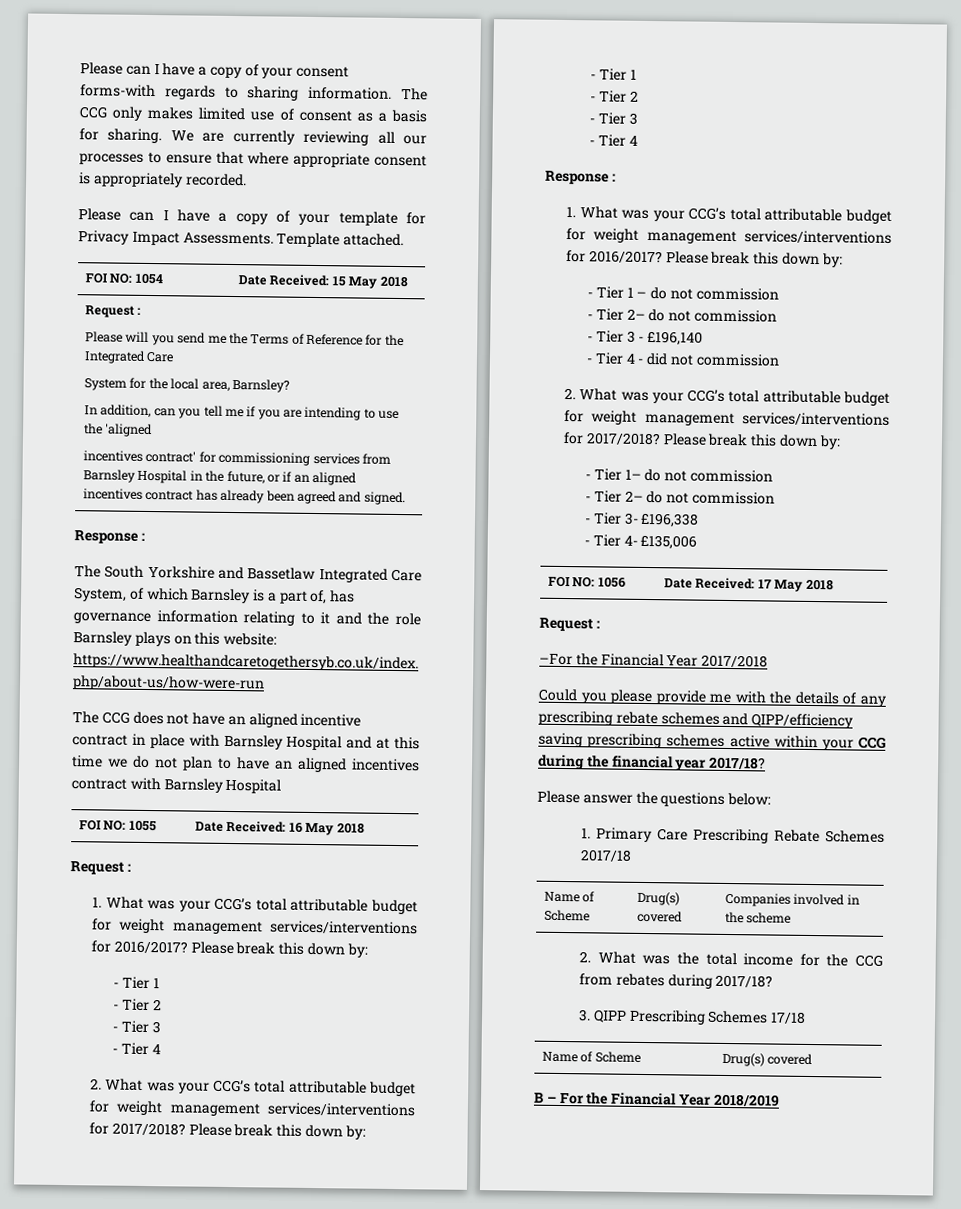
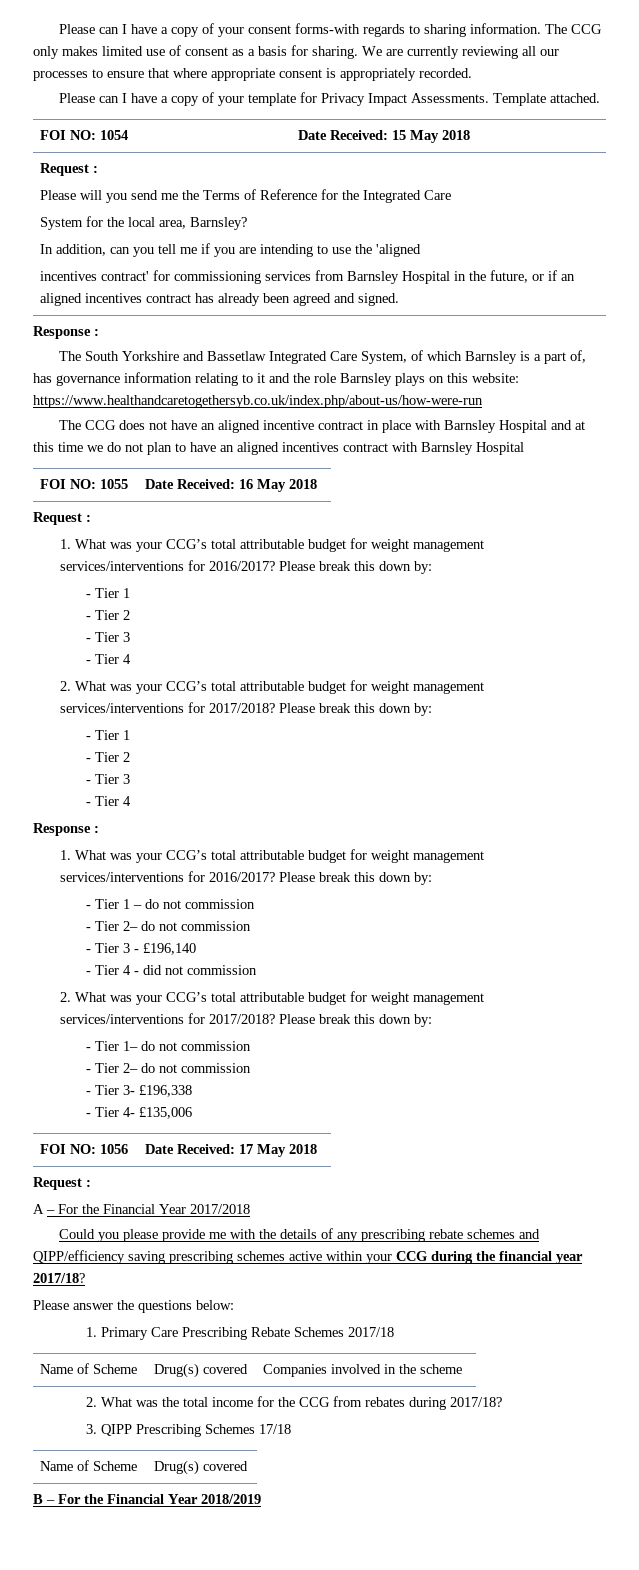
[539,653,573,666] –For -> [33,1204,78,1214] A – For

